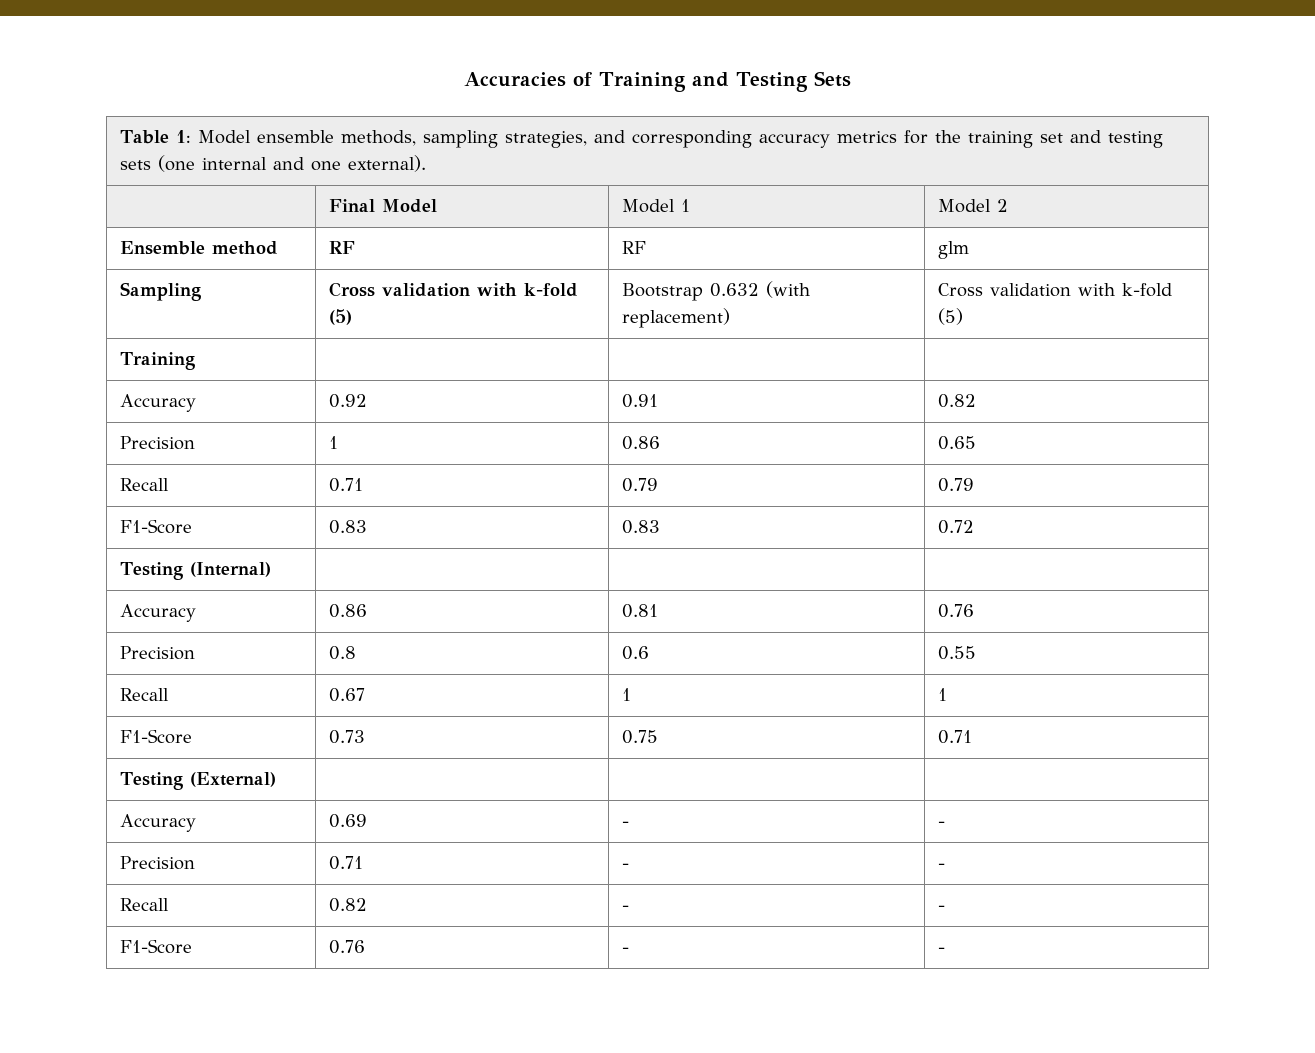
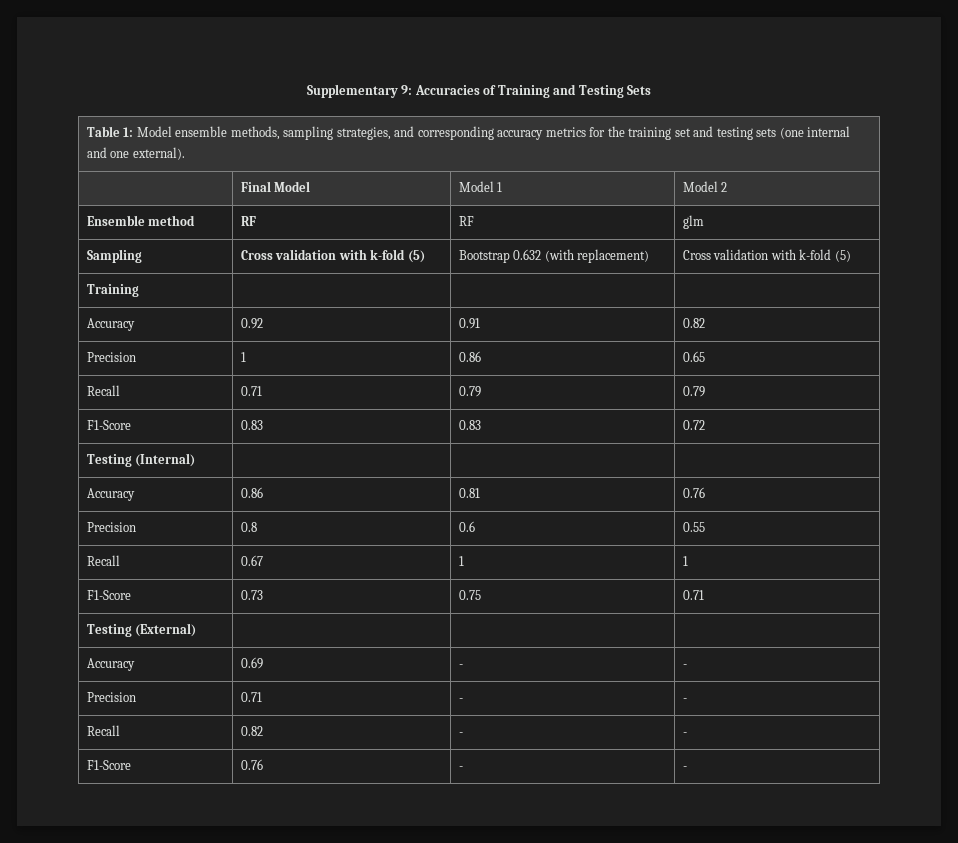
(463, 79) none -> [306,84,413,98] Supplementary 9:

